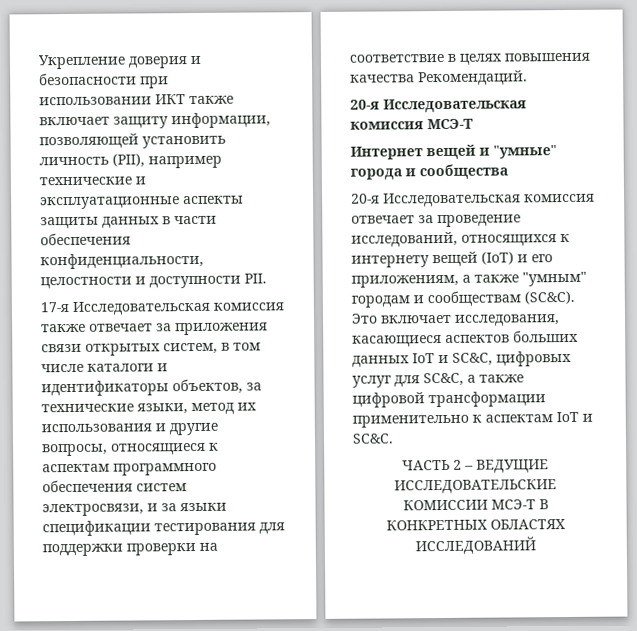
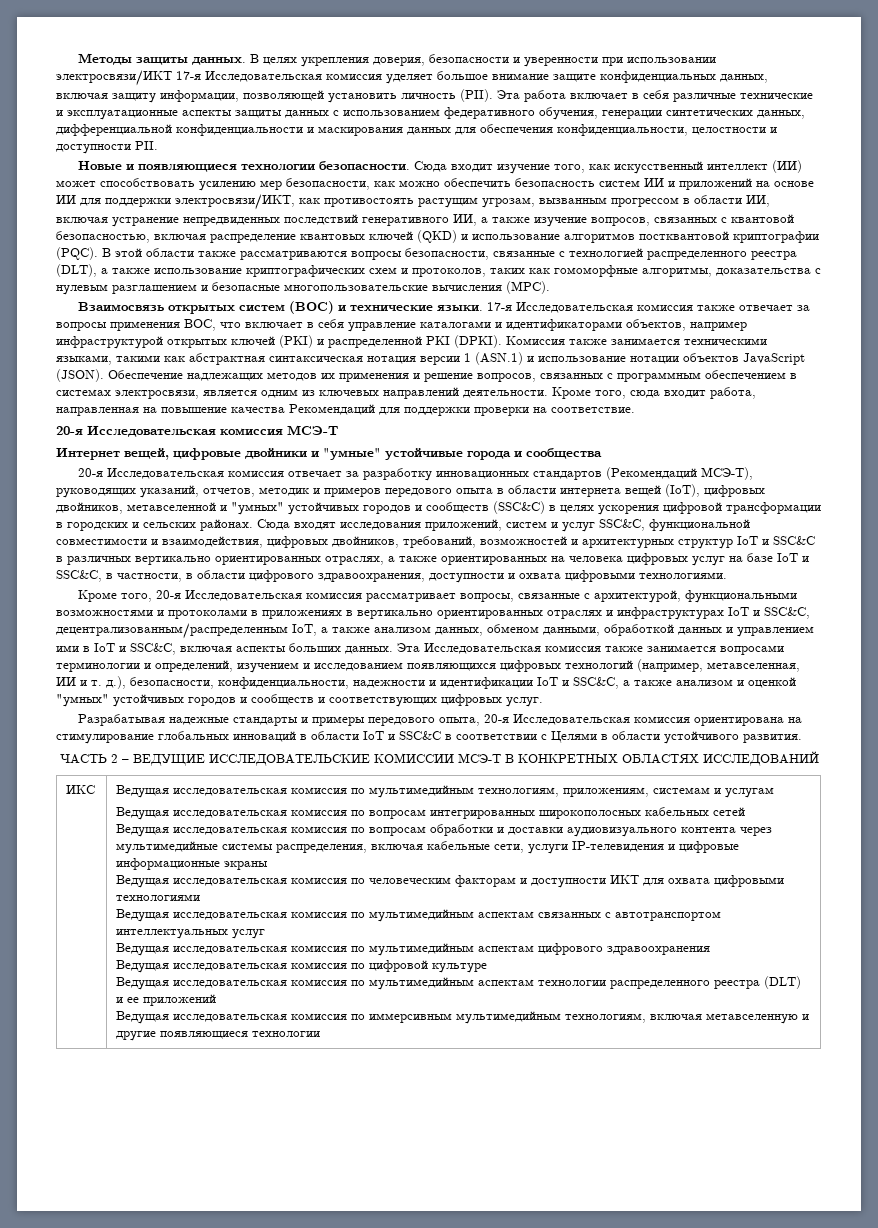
[38,54,201,70] [39,72,169,89] [39,94,234,106] [39,116,110,126] Укрепление доверия и безопасности при использовании ИКТ также включает -> [78,53,717,67] [56,70,768,86] [56,93,108,99] Методы защиты данных. В целях укрепления доверия, безопасности и уверенности при использовании электросвязи/ИКТ 17-я Исследовательская комиссия уделяет большое внимание защите конфиденциальных данных, включая
[112,153,222,169] (PII), например -> [460,89,736,102] (PII). Эта работа включает в себя различные
[162,215,217,225] в части -> [333,107,805,120] [56,124,476,136] с использованием федеративного обучения, генерации синтетических данных, дифференциальной конфиденциальности и маскирования данных для
(267, 278) none -> [78,160,803,174] [56,178,814,191] [56,194,770,210] [56,214,794,227] [56,230,819,243] [56,247,797,260] [56,264,821,277] [56,281,550,295] [78,301,484,314] Новые и появляющиеся технологии безопасности. Сюда входит изучение того, как искусственный интеллект (ИИ) может способствовать усилению мер безопасности, как можно обеспечить безопасность систем ИИ и приложений на основе ИИ для поддержки электросвязи/ИКТ, как противостоять растущим угрозам, вызванным прогрессом в области ИИ, включая устранение непредвиденных последствий генеративного ИИ, а также изучение вопросов, связанных с квантовой безопасностью, включая распределение квантовых ключей (QKD) и использование алгоритмов постквантовой криптографии (PQC). В этой области также рассматриваются вопросы безопасности, связанные с технологией распределенного реестра (DLT), а также использование криптографических схем и протоколов, таких как гомоморфные алгоритмы, доказательства с нулевым разглашением и безопасные многопользовательские вычисления (MPC). // Взаимосвязь открытых систем (ВОС) и технические языки.
[175,322,268,336] [41,342,261,356] [41,363,168,373] [41,378,262,397] [41,402,257,416] [41,422,218,436] [42,442,219,457] [42,462,217,476] [42,479,187,493] [42,502,227,517] [42,520,285,537] [42,542,218,557] [349,52,590,66] [350,70,528,87] приложения связи открытых систем, в том числе каталоги и идентификаторы объектов, за технические языки, метод их использования и другие вопросы, относящиеся к аспектам программного обеспечения систем электросвязи, и за языки спецификации тестирования для поддержки проверки на соответствие в целях повышения качества Рекомендаций. -> [56,319,747,332] [56,335,767,349] [56,352,805,365] [56,369,797,382] [56,387,756,399] [56,404,635,416] вопросы применения ВОС, что включает в себя управление каталогами и идентификаторами объектов, например инфраструктурой открытых ключей (PKI) и распределенной PKI (DPKI). Комиссия также занимается техническими языками, такими как абстрактная синтаксическая нотация версии 1 (ASN.1) и использование нотации объектов JavaScript (JSON). Обеспечение надлежащих методов их применения и решение вопросов, связанных с программным обеспечением в системах электросвязи, является одним из ключевых направлений деятельности. Кроме того, сюда входит работа, направленная на повышение качества Рекомендаций для поддержки проверки на соответствие.
[426,144,476,161] вещей -> [124,448,307,460] вещей, цифровые двойники
(557, 152) none -> [385,448,463,460] устойчивые
[437,214,521,228] [351,231,570,248] [351,251,553,268] [351,271,587,288] [351,290,575,308] [351,313,560,327] [352,329,579,348] [352,350,572,368] [352,372,524,388] [352,391,546,408] [352,411,593,428] [352,433,394,444] проведение исследований, относящихся к интернету вещей (IoT) и его приложениям, а также "умным" городам и сообществам (SC&C). Это включает исследования, касающиеся аспектов больших данных IoT и SC&C, цифровых услуг для SC&C, а также цифровой трансформации применительно к аспектам IoT и SC&C. -> [363,467,754,481] [56,484,765,498] [56,501,821,515] [56,519,750,532] [56,536,815,549] [56,553,809,566] [56,570,727,583] [78,590,798,603] [56,607,810,620] [56,623,814,639] [56,643,784,655] [56,659,800,673] [56,676,796,689] [56,694,543,707] [78,714,803,726] [56,731,802,744] разработку инновационных стандартов (Рекомендаций МСЭ-Т), руководящих указаний, отчетов, методик и примеров передового опыта в области интернета вещей (IoT), цифровых двойников, метавселенной и "умных" устойчивых городов и сообществ (SSC&C) в целях ускорения цифровой трансформации в городских и сельских районах. Сюда входят исследования приложений, систем и услуг SSC&C, функциональной совместимости и взаимодействия, цифровых двойников, требований, возможностей и архитектурных структур IoT и SSC&C в различных вертикально ориентированных отраслях, а также ориентированных на человека цифровых услуг на базе IoT и SSC&C, в частности, в области цифрового здравоохранения, доступности и охвата цифровыми технологиями. // Кроме того, 20-я Исследовательская комиссия рассматривает вопросы, связанные с архитектурой, функциональными возможностями и протоколами в приложениях в вертикально ориентированных отраслях и инфраструктурах IoT и SSC&C, децентрализованным/распределенным IoT, а также анализом данных, обменом данными, обработкой данных и управлением ими в IoT и SSC&C, включая аспекты больших данных. Эта Исследовательская комиссия также занимается вопросами терминологии и определений, изучением и исследованием появляющихся цифровых технологий (например, метавселенная, ИИ и т. д.), безопасности, конфиденциальности, надежности и идентификации IoT и SSC&C, а также анализом и оценкой "умных" устойчивых городов и сообществ и соответствующих цифровых услуг. // Разрабатывая надежные стандарты и примеры передового опыта, 20-я Исследовательская комиссия ориентирована на стимулирование глобальных инноваций в области IoT и SSC&C в соответствии с Целями в области устойчивого развития.
(536, 546) none -> [66,785,96,795] [116,785,775,798] [116,807,746,820] [116,824,773,837] [116,841,740,854] [116,858,269,870] [116,875,785,888] [116,894,201,901] [116,909,722,922] [116,929,266,939] [116,943,711,956] [116,960,488,973] [116,976,802,990] [116,994,217,1006] [116,1011,810,1024] [116,1031,321,1041] // ИКC | Ведущая исследовательская комиссия по мультимедийным технологиям, приложениям, системам и услугам // Ведущая исследовательская комиссия по вопросам интегрированных широкополосных кабельных сетей // Ведущая исследовательская комиссия по вопросам обработки и доставки аудиовизуального контента через мультимедийные системы распределения, включая кабельные сети, услуги IP-телевидения и цифровые информационные экраны // Ведущая исследовательская комиссия по человеческим факторам и доступности ИКТ для охвата цифровыми технологиями // Ведущая исследовательская комиссия по мультимедийным аспектам связанных с автотранспортом интеллектуальных услуг // Ведущая исследовательская комиссия по мультимедийным аспектам цифрового здравоохранения // Ведущая исследовательская комиссия по цифровой культуре // Ведущая исследовательская комиссия по мультимедийным аспектам технологии распределенного реестра (DLT) и ее приложений // Ведущая исследовательская комиссия по иммерсивным мультимедийным технологиям, включая метавселенную и другие появляющиеся технологии

